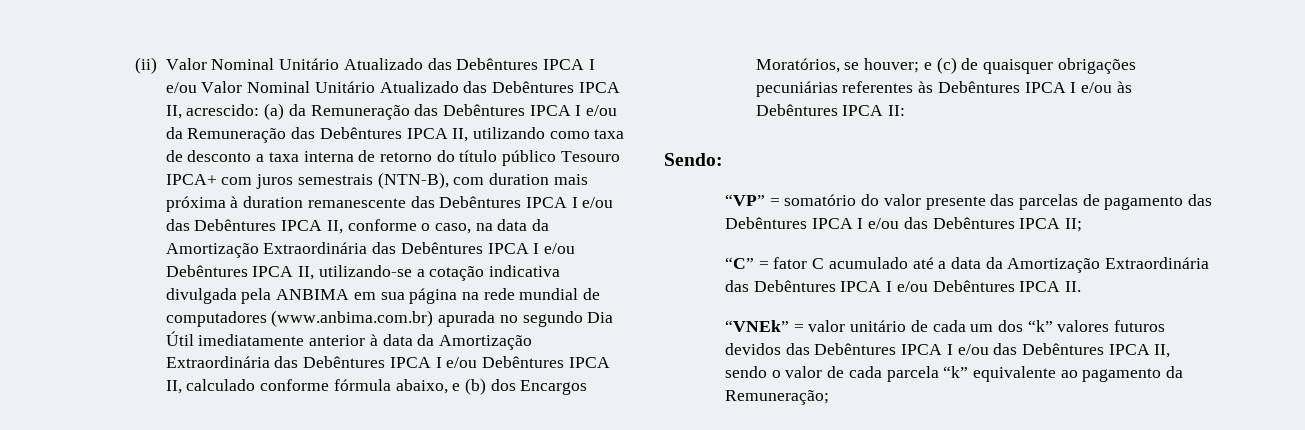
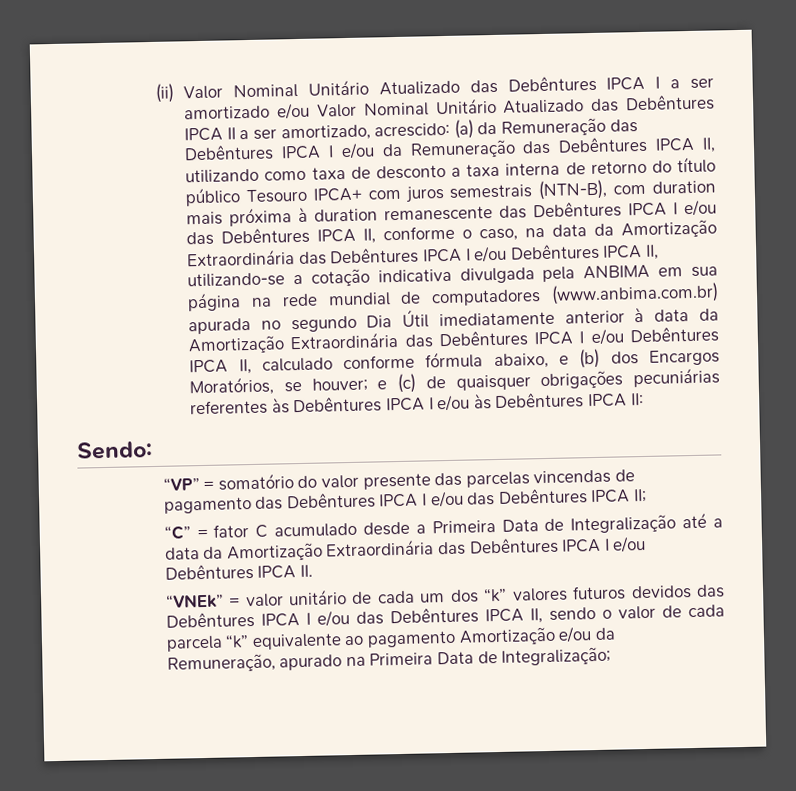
(595, 64) none -> [670,77,714,89] [184,105,271,120] a ser amortizado
[165,105,182,119] II, -> [226,124,371,142] II a ser amortizado,
(1078, 202) none -> [533,469,612,485] vincendas
(908, 263) none -> [362,514,677,536] desde a Primeira Data de Integralização
[1166,366,1184,378] [724,390,829,405] da Remuneração; -> [458,626,616,646] [166,646,612,673] Amortização e/ou da Remuneração, apurado na Primeira Data de Integralização;

